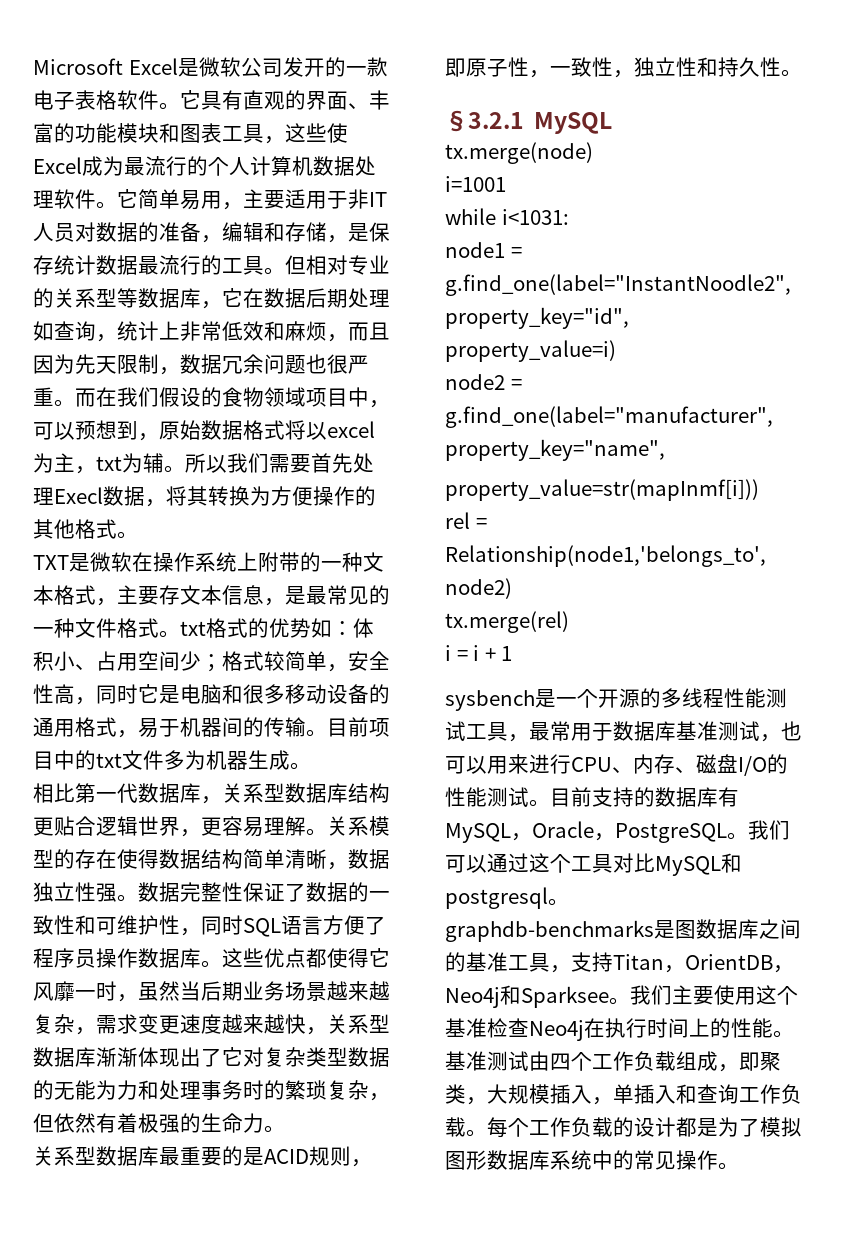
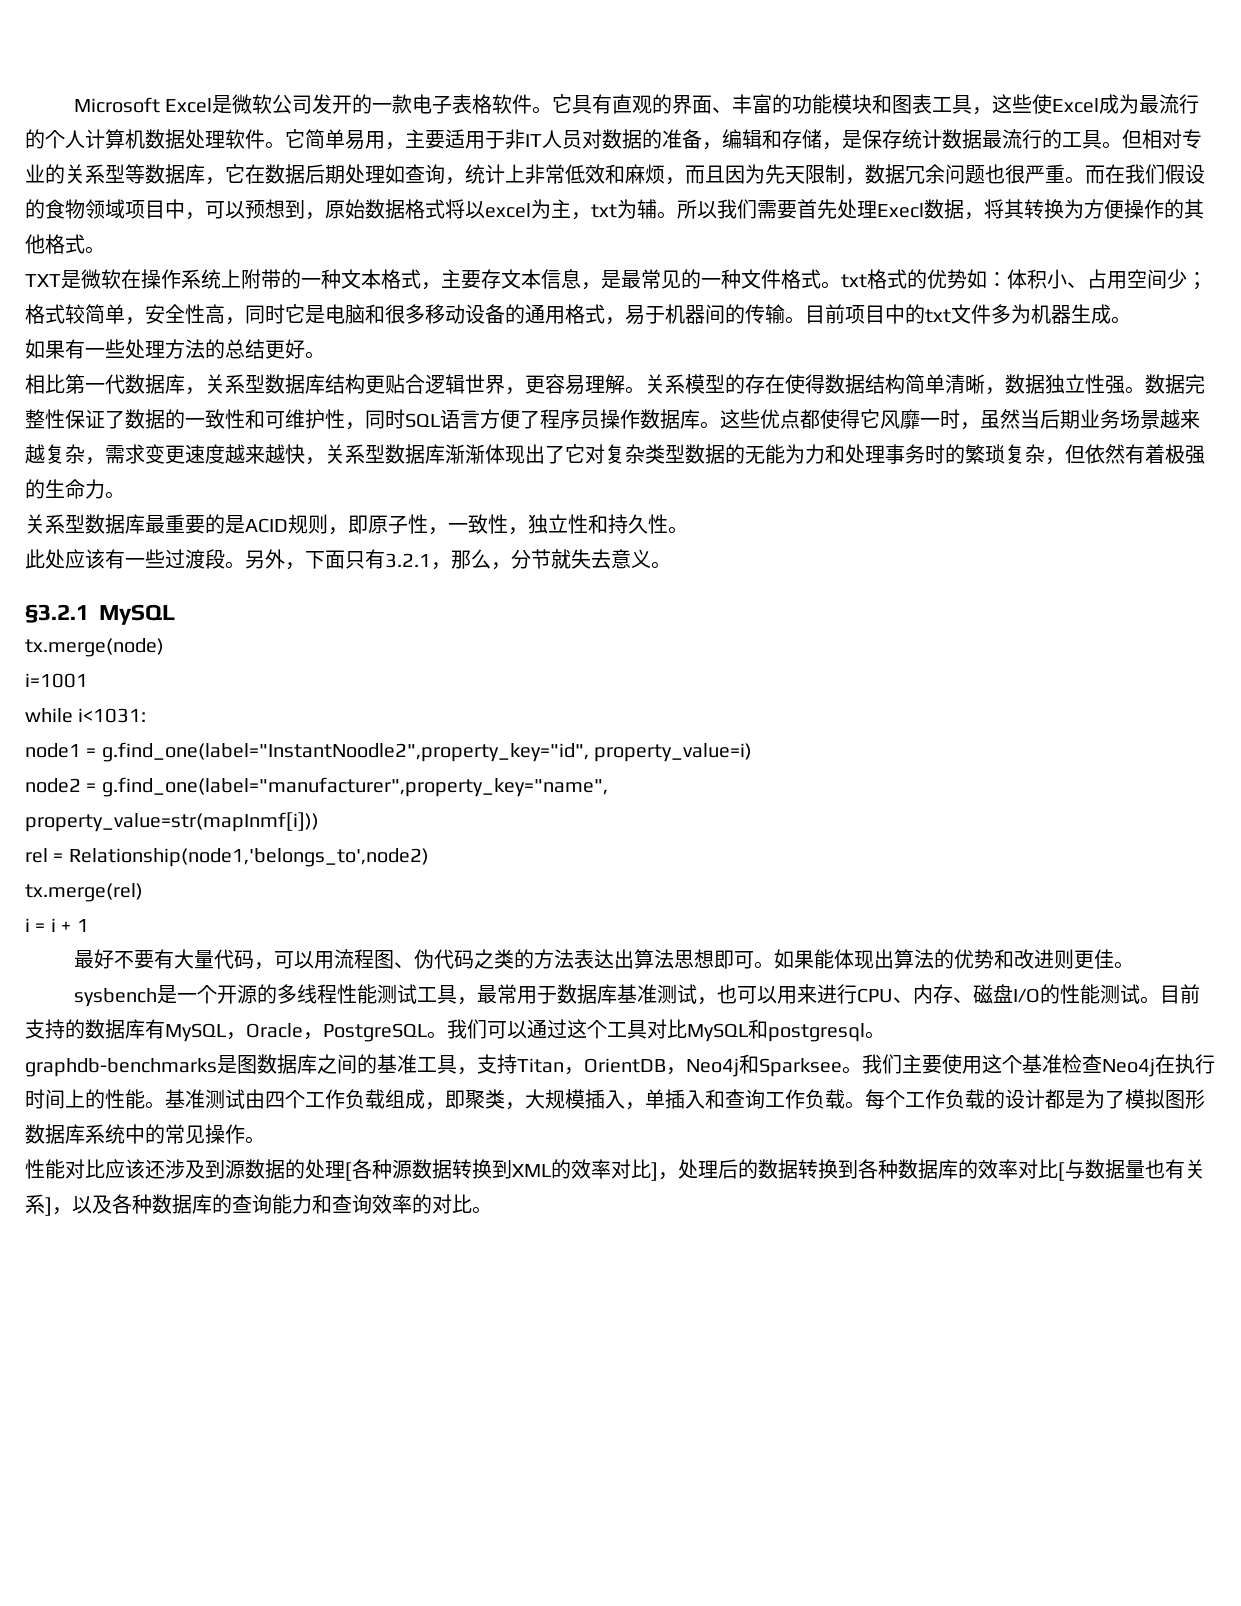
(311, 766) none -> [25,339,325,359] // 如果有一些处理方法的总结更好。
(802, 73) none -> [25,549,671,570] // 此处应该有一些过渡段。另外，下面只有3.2.1，那么，分节就失去意义。
(513, 653) none -> [73,949,1134,970] // 最好不要有大量代码，可以用流程图、伪代码之类的方法表达出算法思想即可。如果能体现出算法的优势和改进则更佳。
(739, 1166) none -> [25,1159,1205,1181] [25,1194,492,1216] // 性能对比应该还涉及到源数据的处理[各种源数据转换到XML的效率对比]，处理后的数据转换到各种数据库的效率对比[与数据量也有关系]，以及各种数据库的查询能力和查询效率的对比。

